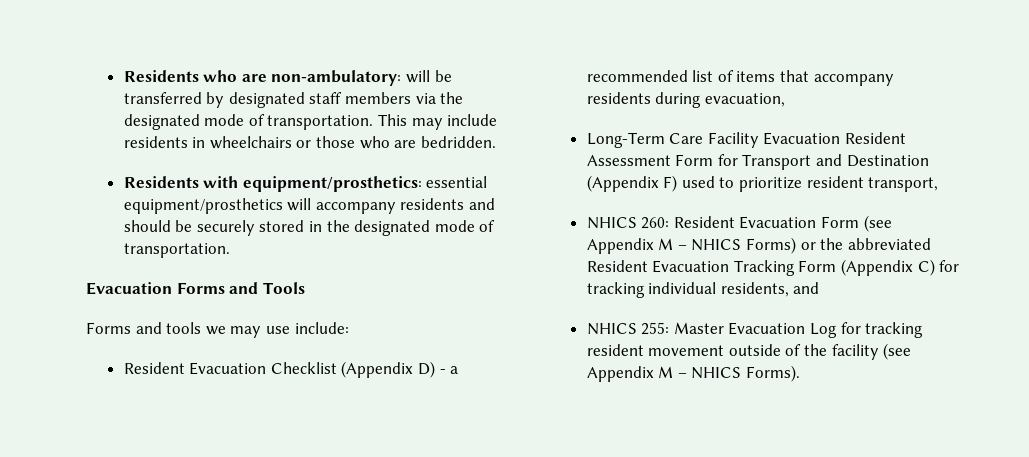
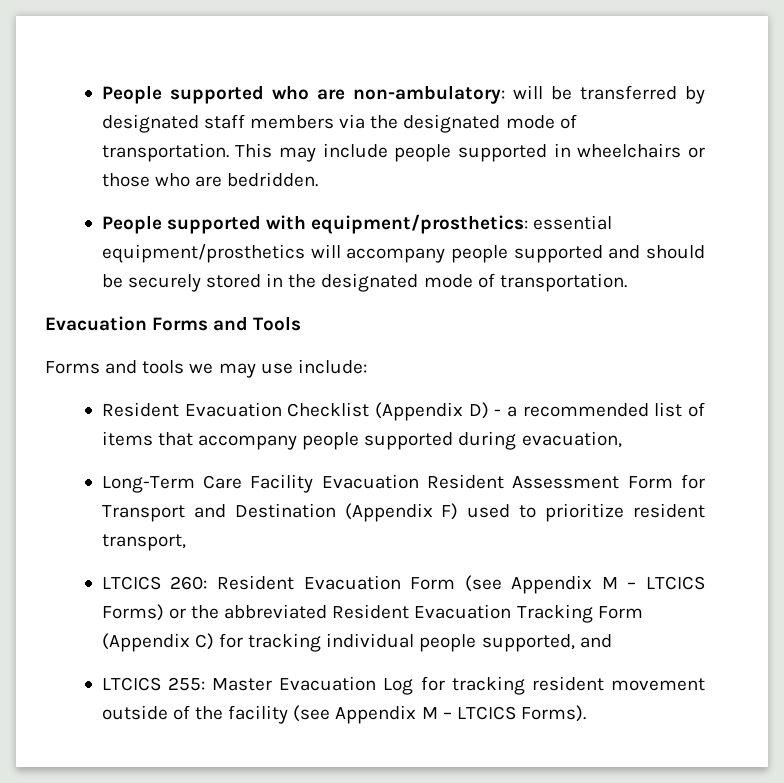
[123,70,199,82] Residents -> [101,85,264,104] People supported
[123,136,188,148] residents -> [394,144,548,162] people supported
[123,176,199,188] Residents -> [101,215,261,234] People supported
[400,198,465,210] residents -> [450,245,603,263] people supported
[586,92,651,104] residents -> [302,432,454,450] people supported
[586,217,637,229] NHICS -> [101,576,161,590] LTCICS
[691,239,742,251] NHICS -> [646,576,706,590] LTCICS
[720,282,789,297] residents, -> [419,634,575,652] people supported,
[586,323,637,335] NHICS -> [101,677,161,691] LTCICS
[691,367,742,379] NHICS -> [456,706,516,720] LTCICS

